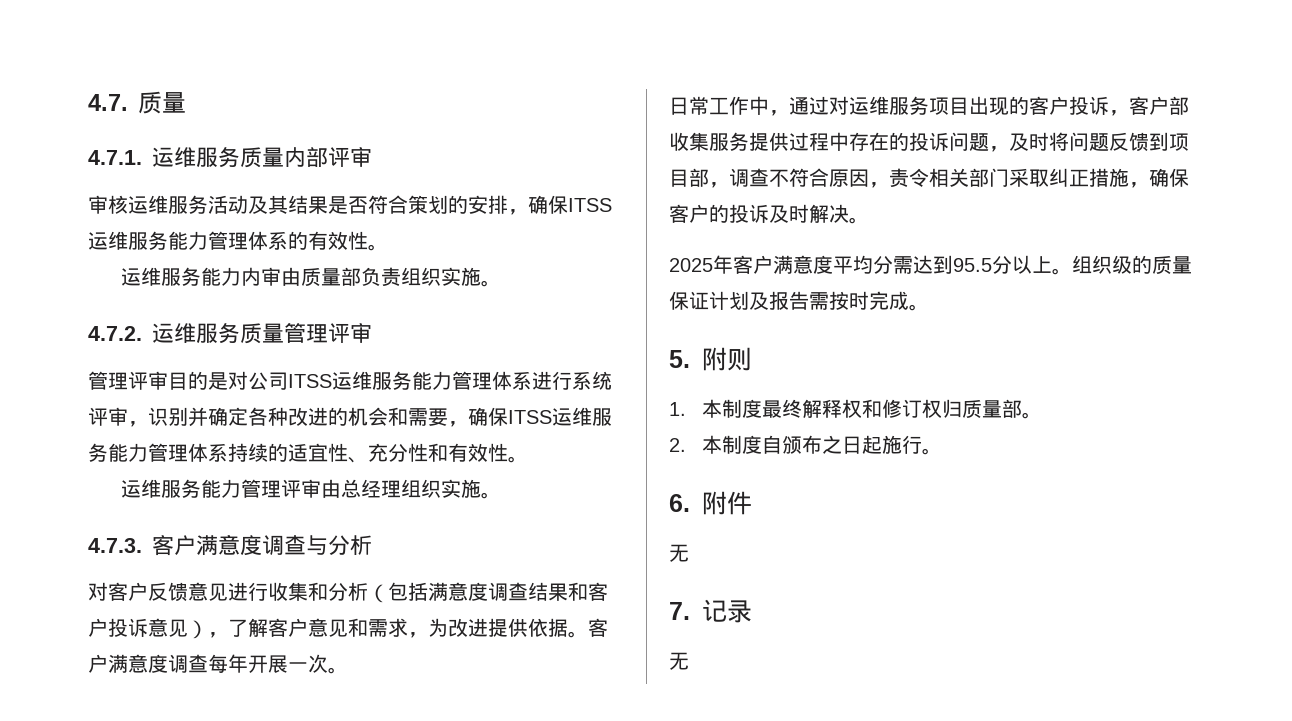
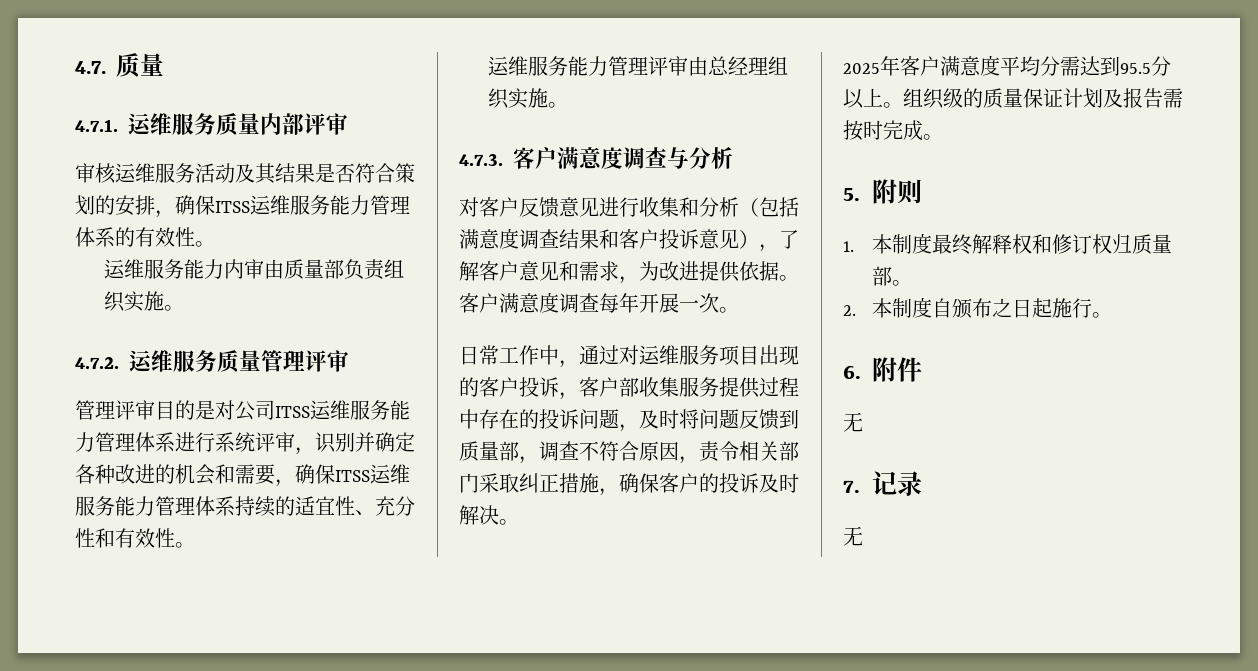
[1169,133,1189,151] [669,169,689,187] 项目 -> [459,441,499,461] 质量

